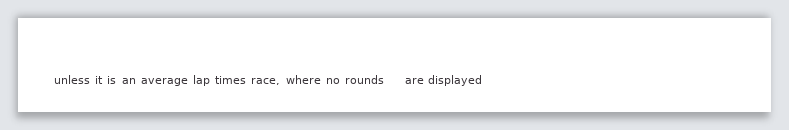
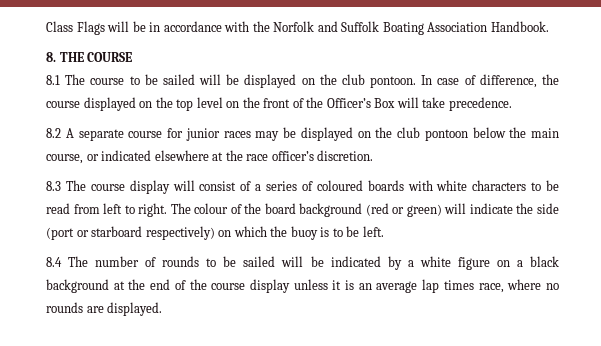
(54, 79) none -> [46,21,549,35] [46,52,133,62] [46,74,560,88] [46,97,512,111] [46,127,559,141] [46,150,374,164] [46,180,559,194] [46,203,560,217] [46,226,384,240] [46,256,559,270] [46,279,290,293] Class Flags will be in accordance with the Norfolk and Suffolk Boating Association Handbook. // 8. THE COURSE // 8.1 The course to be sailed will be displayed on the club pontoon. In case of difference, the course displayed on the top level on the front of the Officer’s Box will take precedence. // 8.2 A separate course for junior races may be displayed on the club pontoon below the main course, or indicated elsewhere at the race officer’s discretion. // 8.3 The course display will consist of a series of coloured boards with white characters to be read from left to right. The colour of the board background (red or green) will indicate the side (port or starboard respectively) on which the buoy is to be left. // 8.4 The number of rounds to be sailed will be indicated by a white figure on a black background at the end of the course display
[428,75,482,86] displayed -> [107,302,163,316] displayed.

